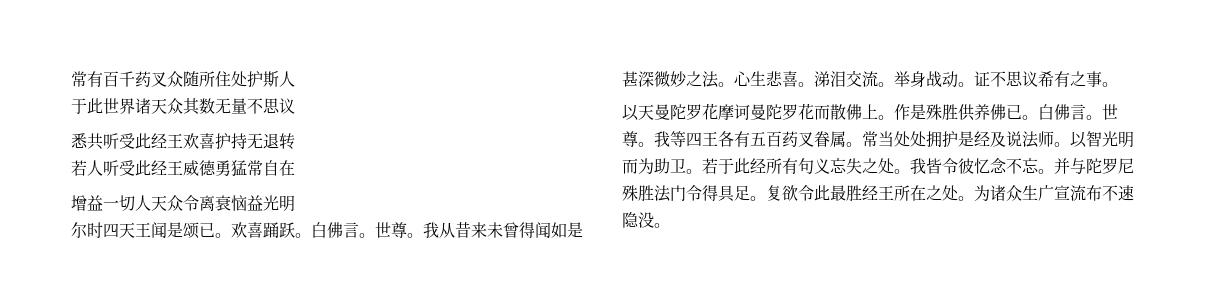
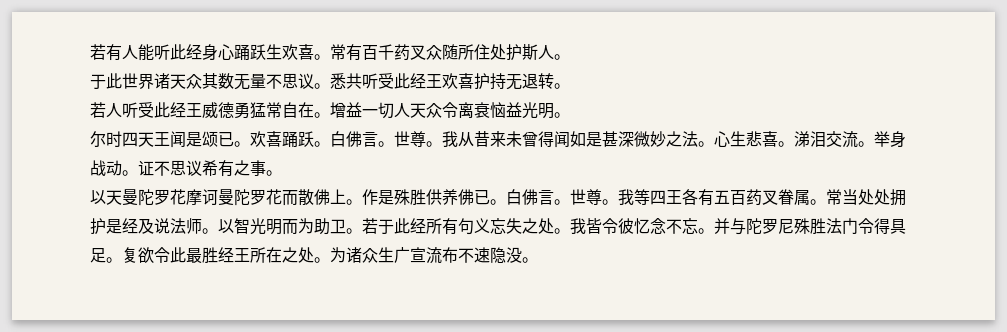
(71, 79) none -> [90,44,330,61] 若有人能听此经身心踊跃生欢喜。
(295, 79) none -> [554,54,570,60] 。
(295, 106) // -> [314,83,330,89] 。
(295, 141) none -> [554,83,570,89] 。
(295, 168) // -> [314,112,330,118] 。
(295, 203) none -> [554,112,570,118] 。

